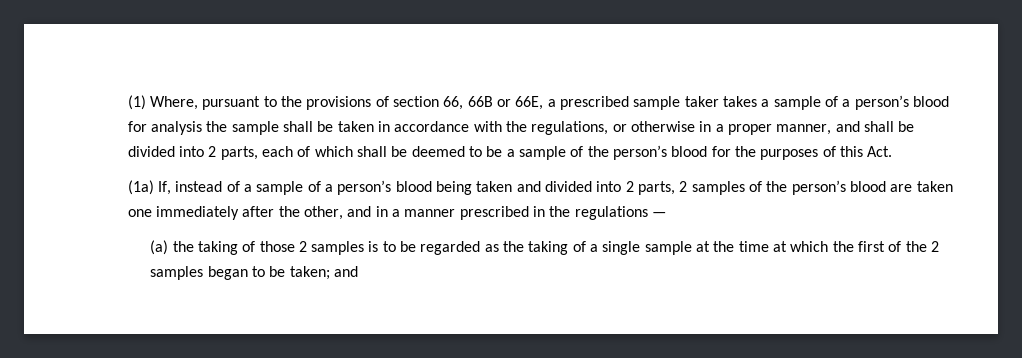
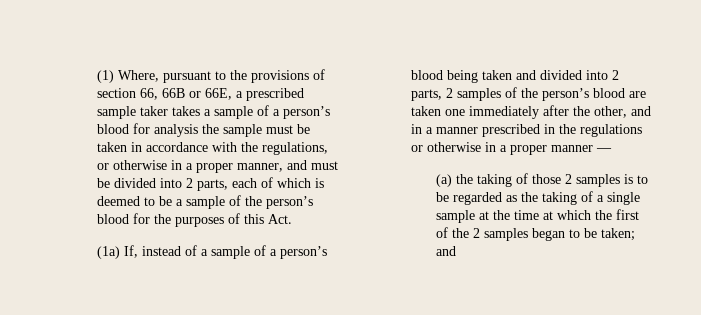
[283,121,314,132] shall -> [266,125,294,134] must
[863,121,894,132] shall -> [311,161,339,170] must
[357,146,408,157] shall be -> [315,178,325,188] is
(648, 213) none -> [411,142,594,155] or otherwise in a proper manner

